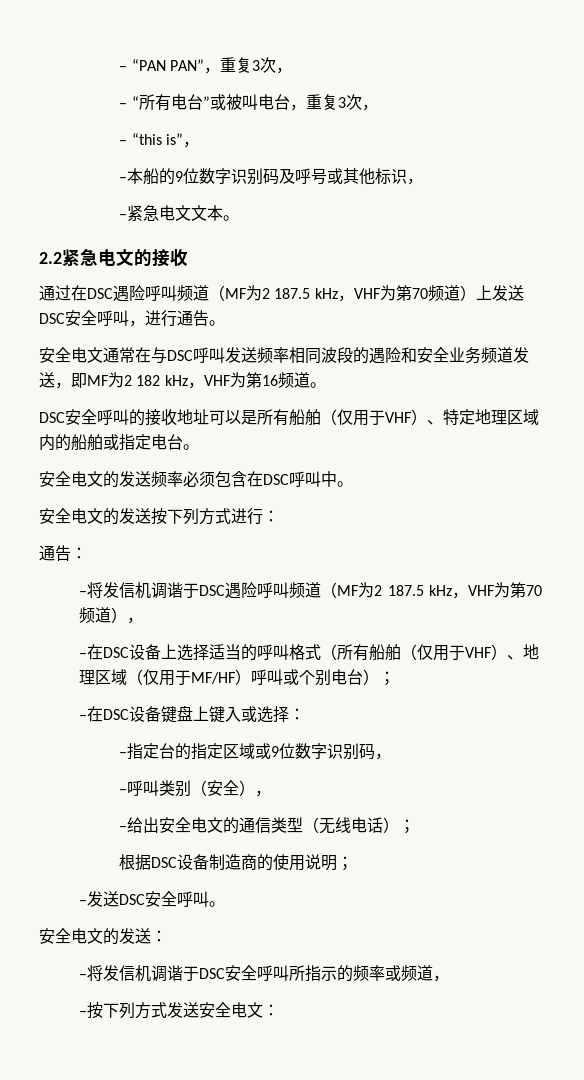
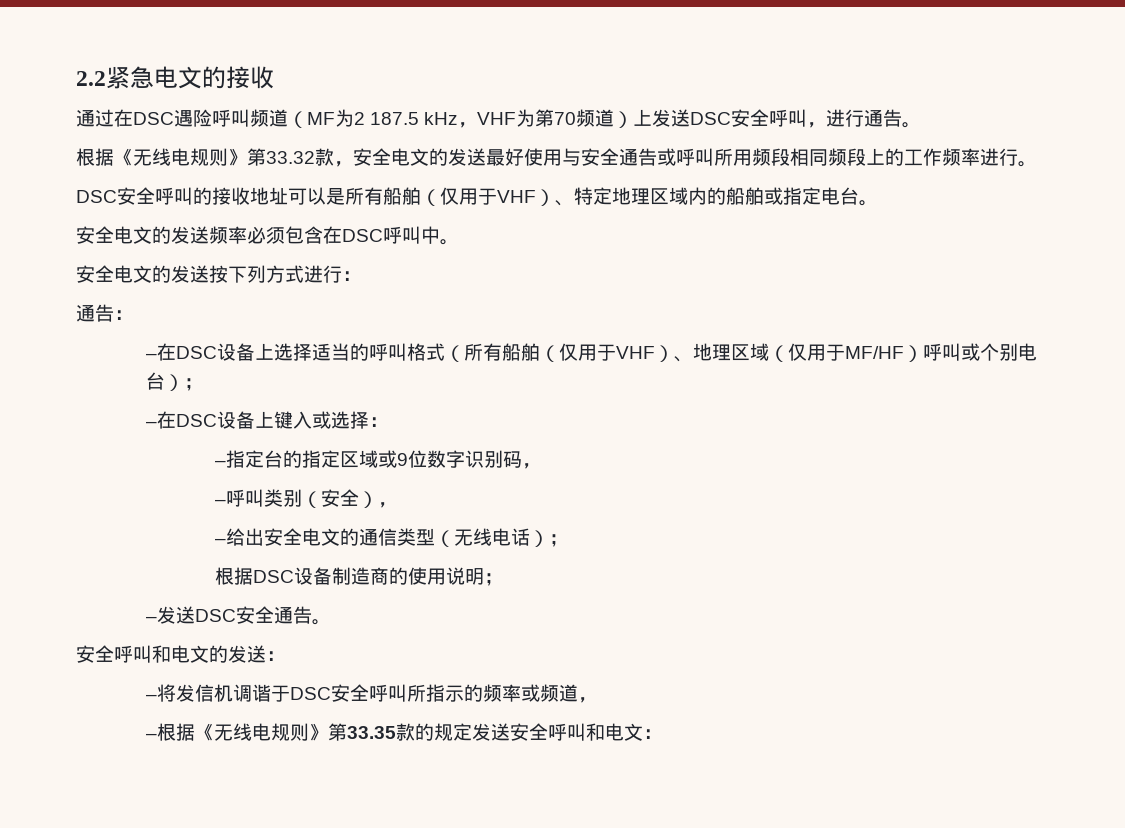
[119,57,292,74] [119,94,378,111] [119,133,199,148] [119,168,424,185] [119,204,240,221] – “PAN PAN”，重复3次， // – “所有电台”或被叫电台，重复3次， // – “this is”， // –本船的9位数字识别码及呼号或其他标识， // –紧急电文文本。 // -> (76, 78) none
[39,347,529,364] [39,372,310,389] 安全电文通常在与DSC呼叫发送频率相同波段的遇险和安全业务频道发送，即MF为2 182 kHz，VHF为第16频道 -> [76,148,1018,167] 根据《无线电规则》第33.32款，安全电文的发送最好使用与安全通告或呼叫所用频段相同频段上的工作频率进行
[79,582,542,599] [79,607,144,624] // –将发信机调谐于DSC遇险呼叫频道（MF为2 187.5 kHz，VHF为第70频道）， -> (133, 315) none
[161,705,194,723] 键盘 -> (255, 420) none
[177,891,226,907] [39,928,71,944] 呼叫。 // 安全 -> [273,606,331,625] [76,645,171,663] 通告。 // 安全呼叫和
[87,1002,168,1019] 按下列方式 -> [156,723,472,741] 根据《无线电规则》第33.35款的规定
(232, 1010) none -> [547,723,605,741] 呼叫和

